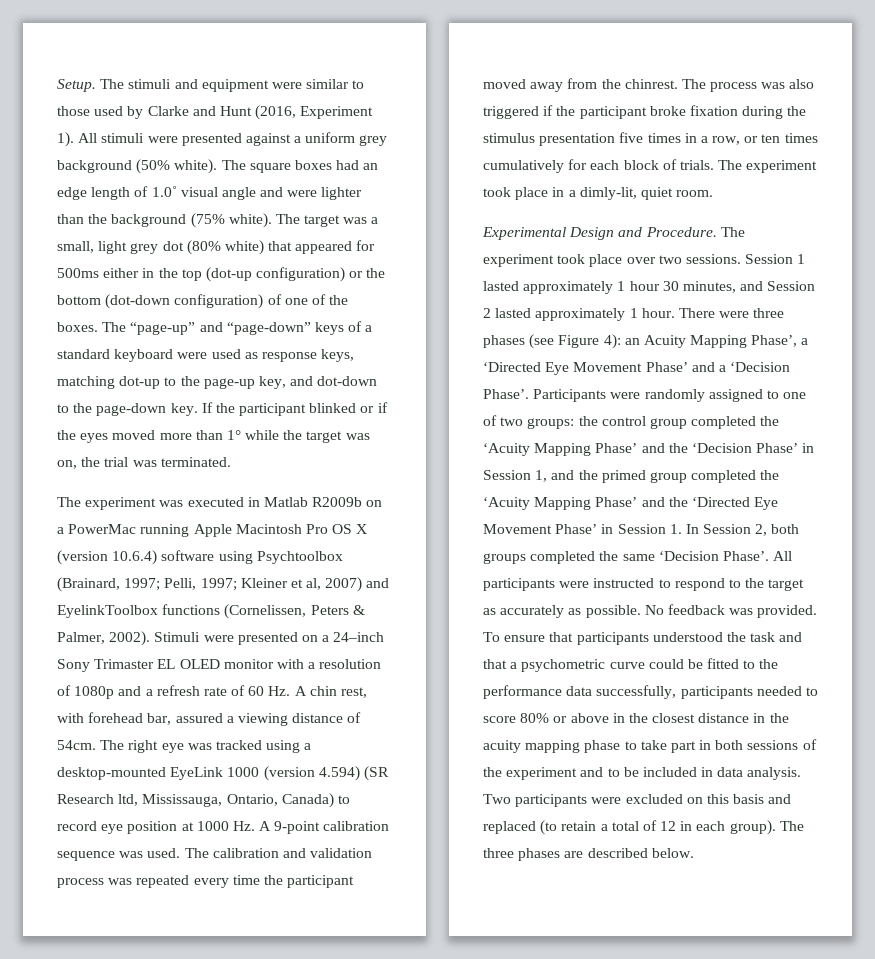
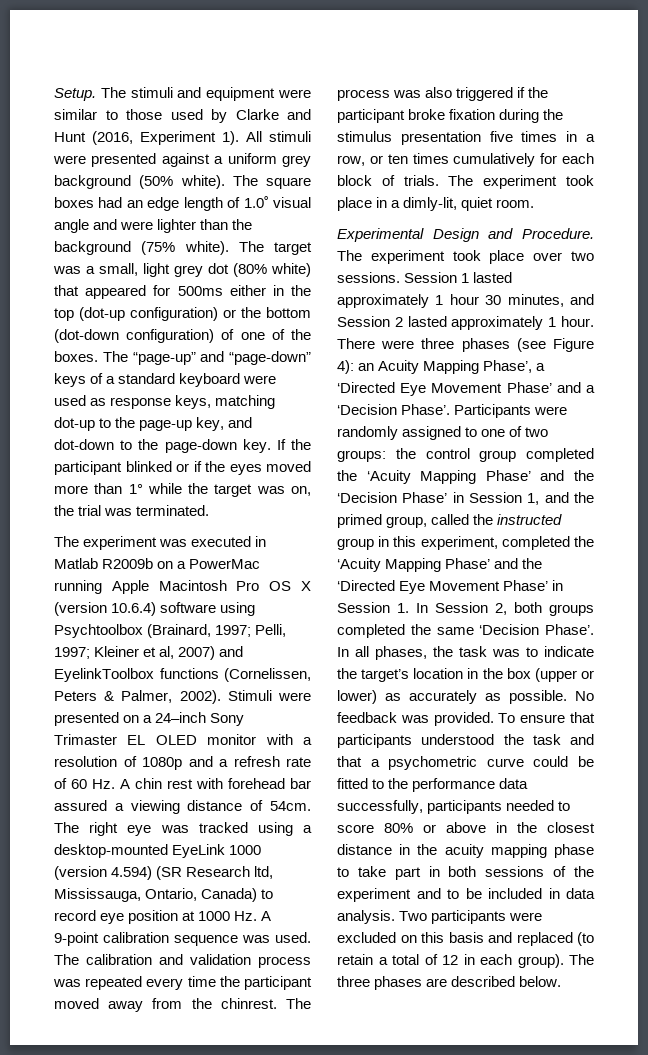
[341,687,368,698] rest, -> [167,779,193,789] rest
[147,713,172,725] bar, -> [290,778,311,789] bar
[649,472,687,483] group -> [386,514,563,528] [337,536,498,550] group, called the instructed group in this experiment,
[773,551,793,561] [483,578,805,591] All participants were instructed to respond to the target -> [337,646,594,660] [337,668,594,682] [337,690,377,704] In all phases, the task was to indicate the target’s location in the box (upper or lower)

